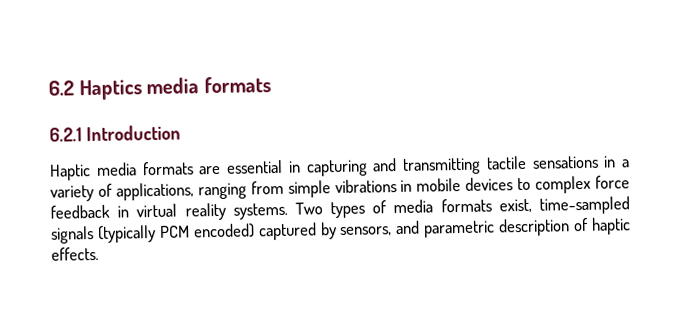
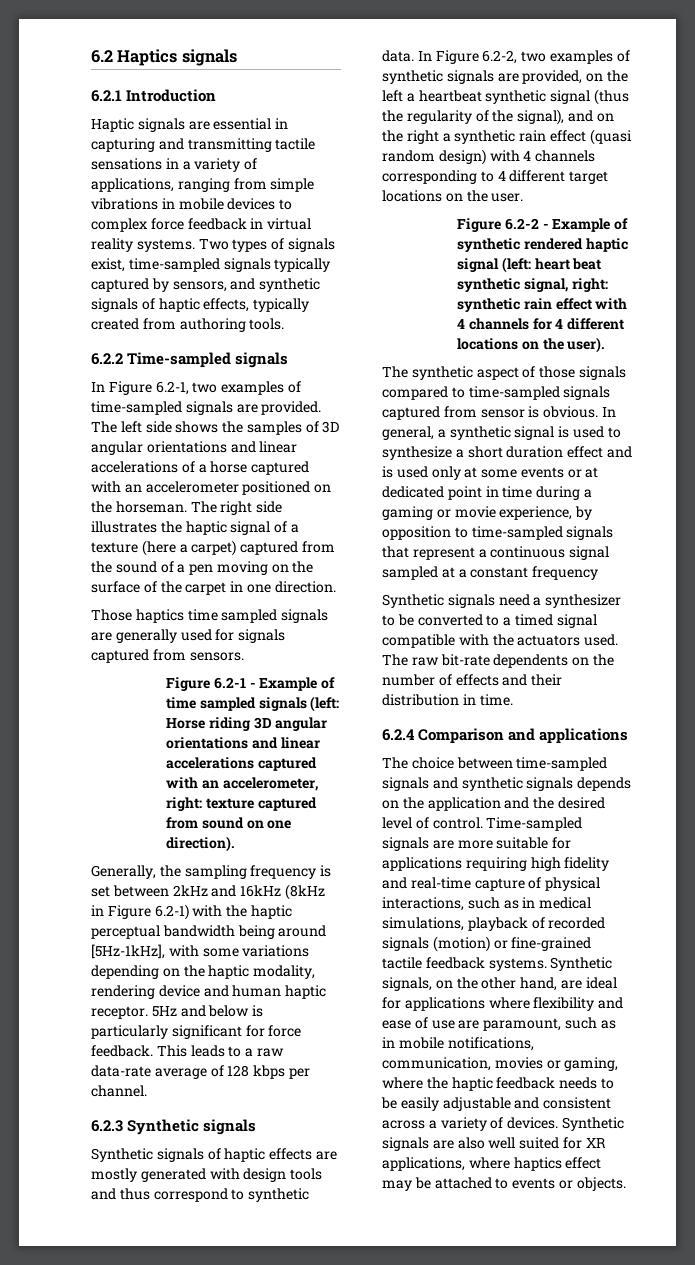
[146,76,271,95] media formats -> [181,49,237,66] signals
[95,161,194,176] media formats -> [137,118,185,132] signals
[393,198,492,214] media formats -> [287,238,335,252] signals
[97,223,255,243] (typically PCM encoded) -> [274,258,331,272] typically
[423,217,631,238] [51,246,99,261] parametric description of haptic effects. -> [259,278,321,292] [91,298,310,312] [91,318,285,332] [91,352,289,368] [91,381,301,395] [91,401,322,415] [91,421,340,435] [91,441,298,455] [91,461,310,475] [91,481,332,495] [91,501,283,515] [91,521,299,535] [91,540,335,556] [91,561,314,575] [91,581,336,595] [91,609,329,623] [91,629,286,643] [91,649,244,663] [166,677,336,691] [166,696,340,712] [166,717,328,731] [166,737,320,749] [166,757,317,771] [166,777,318,791] [166,797,317,811] [166,817,292,829] [166,836,235,852] [91,865,332,879] [91,884,325,900] [91,904,292,920] [91,925,327,939] [91,944,310,959] [91,965,316,979] [91,985,327,999] [91,1005,264,1019] [91,1025,302,1039] [91,1045,284,1057] [91,1065,310,1079] [91,1085,147,1097] [91,1119,257,1135] [91,1148,337,1162] [91,1168,323,1182] [91,1188,310,1202] [382,50,630,64] [382,70,628,84] [382,89,629,105] [382,109,614,125] [382,129,632,145] [382,149,596,165] [382,170,609,184] [382,190,524,202] [457,218,629,232] [457,238,628,252] [457,257,602,273] [457,278,608,292] [457,298,628,312] [457,318,625,330] [457,337,606,353] [382,366,626,380] [382,386,611,400] [382,406,616,420] [382,426,621,440] [382,446,632,460] [382,466,599,480] [382,486,592,500] [382,506,593,520] [382,526,614,540] [382,546,610,560] [382,566,599,580] [382,594,622,608] [382,614,597,628] [382,634,619,648] [382,654,614,668] [382,674,563,686] [382,694,513,706] [382,728,629,744] [382,757,608,771] [382,777,632,791] [382,797,605,811] [382,817,583,831] [382,837,572,851] [382,857,610,871] [382,877,601,891] [382,897,592,911] [382,917,606,931] [382,936,592,952] [382,957,613,971] [382,977,617,991] [382,997,624,1011] [382,1017,616,1031] [382,1037,534,1051] [382,1057,619,1071] [382,1077,614,1091] [381,1097,612,1111] [382,1117,624,1131] [382,1137,606,1151] [382,1157,602,1171] [382,1177,626,1191] synthetic signals of haptic effects, typically created from authoring tools. // 6.2.2 Time-sampled signals // In Figure 6.2-1, two examples of time-sampled signals are provided. The left side shows the samples of 3D angular orientations and linear accelerations of a horse captured with an accelerometer positioned on the horseman. The right side illustrates the haptic signal of a texture (here a carpet) captured from the sound of a pen moving on the surface of the carpet in one direction. // Those haptics time sampled signals are generally used for signals captured from sensors. // Figure 6.2-1 - Example of time sampled signals (left: Horse riding 3D angular orientations and linear accelerations captured with an accelerometer, right: texture captured from sound on one direction). // Generally, the sampling frequency is set between 2kHz and 16kHz (8kHz in Figure 6.2-1) with the haptic perceptual bandwidth being around [5Hz-1kHz], with some variations depending on the haptic modality, rendering device and human haptic receptor. 5Hz and below is particularly significant for force feedback. This leads to a raw data-rate average of 128 kbps per channel. // 6.2.3 Synthetic signals // Synthetic signals of haptic effects are mostly generated with design tools and thus correspond to synthetic data. In Figure 6.2-2, two examples of synthetic signals are provided, on the left a heartbeat synthetic signal (thus the regularity of the signal), and on the right a synthetic rain effect (quasi random design) with 4 channels corresponding to 4 different target locations on the user. // Figure 6.2-2 - Example of synthetic rendered haptic signal (left: heart beat synthetic signal, right: synthetic rain effect with 4 channels for 4 different locations on the user). // The synthetic aspect of those signals compared to time-sampled signals captured from sensor is obvious. In general, a synthetic signal is used to synthesize a short duration effect and is used only at some events or at dedicated point in time during a gaming or movie experience, by opposition to time-sampled signals that represent a continuous signal sampled at a constant frequency // Synthetic signals need a synthesizer to be converted to a timed signal compatible with the actuators used. The raw bit-rate dependents on the number of effects and their distribution in time. // 6.2.4 Comparison and applications // The choice between time-sampled signals and synthetic signals depends on the application and the desired level of control. Time-sampled signals are more suitable for applications requiring high fidelity and real-time capture of physical interactions, such as in medical simulations, playback of recorded signals (motion) or fine-grained tactile feedback systems. Synthetic signals, on the other hand, are ideal for applications where flexibility and ease of use are paramount, such as in mobile notifications, communication, movies or gaming, where the haptic feedback needs to be easily adjustable and consistent across a variety of devices. Synthetic signals are also well suited for XR applications, where haptics effect may be attached to events or objects.

